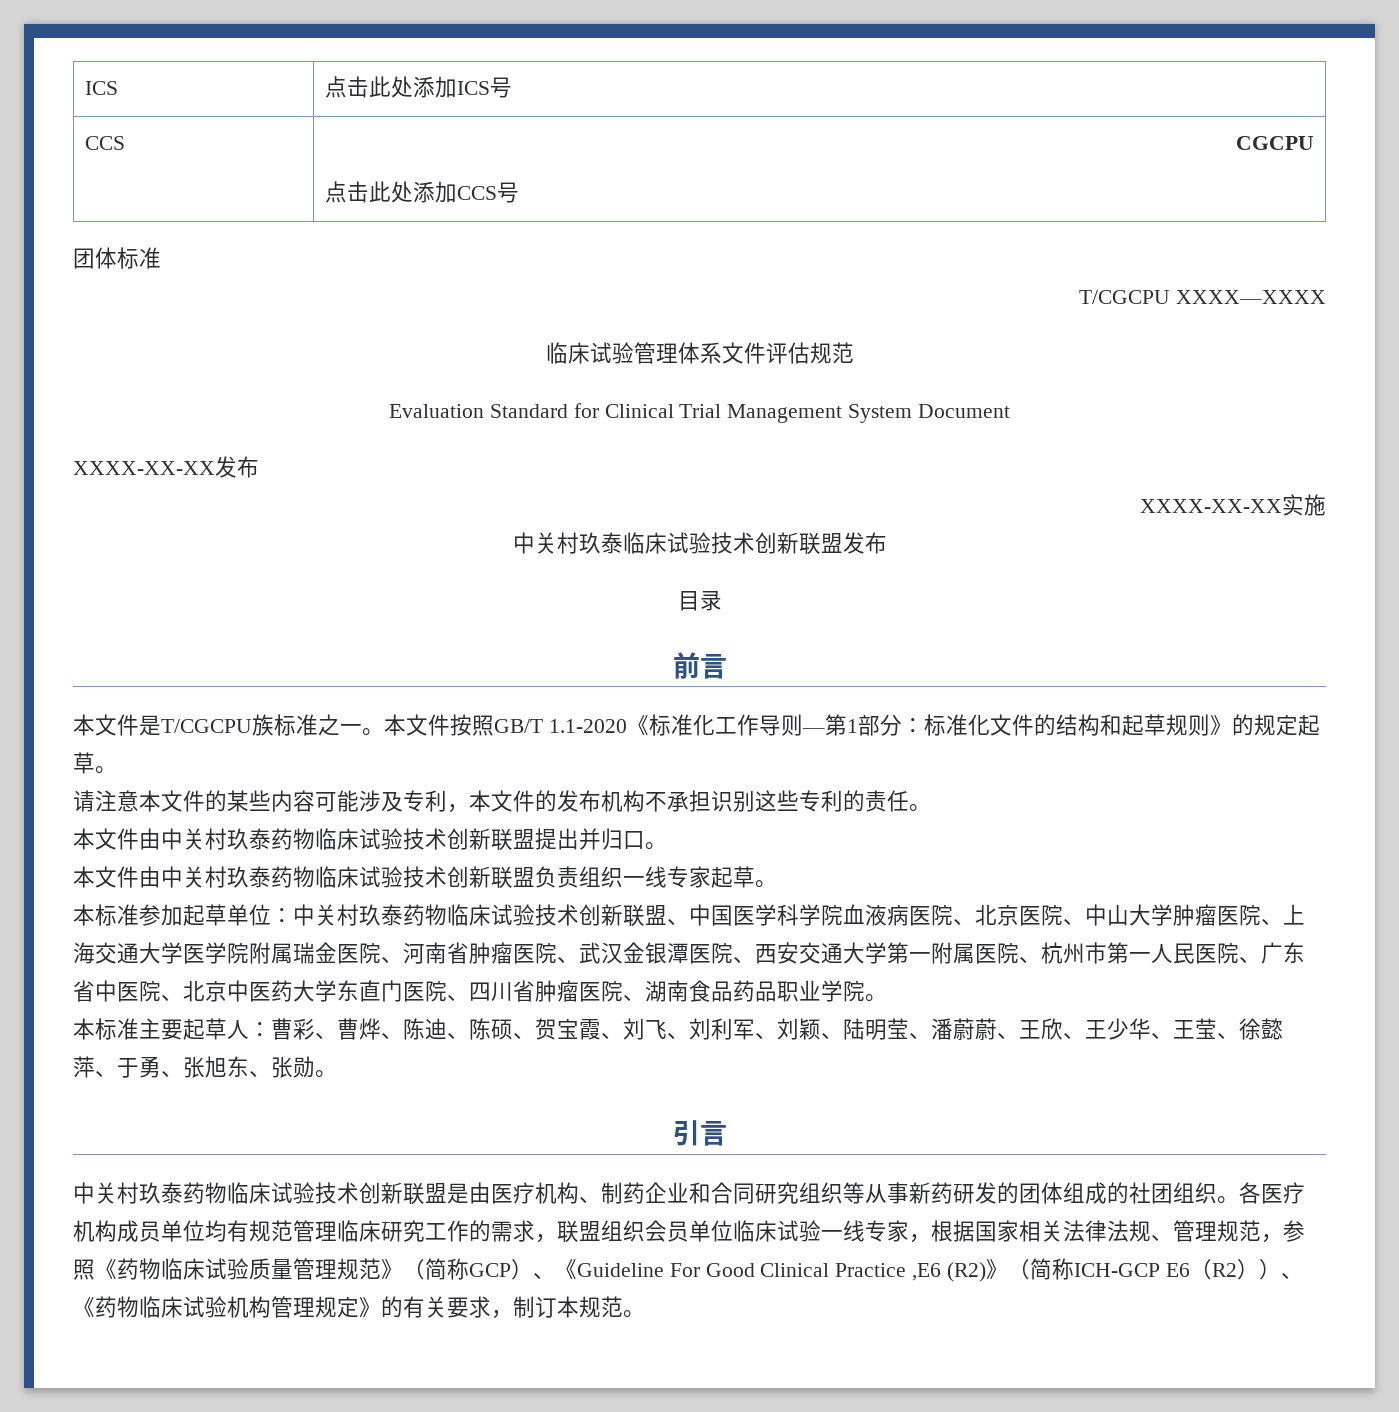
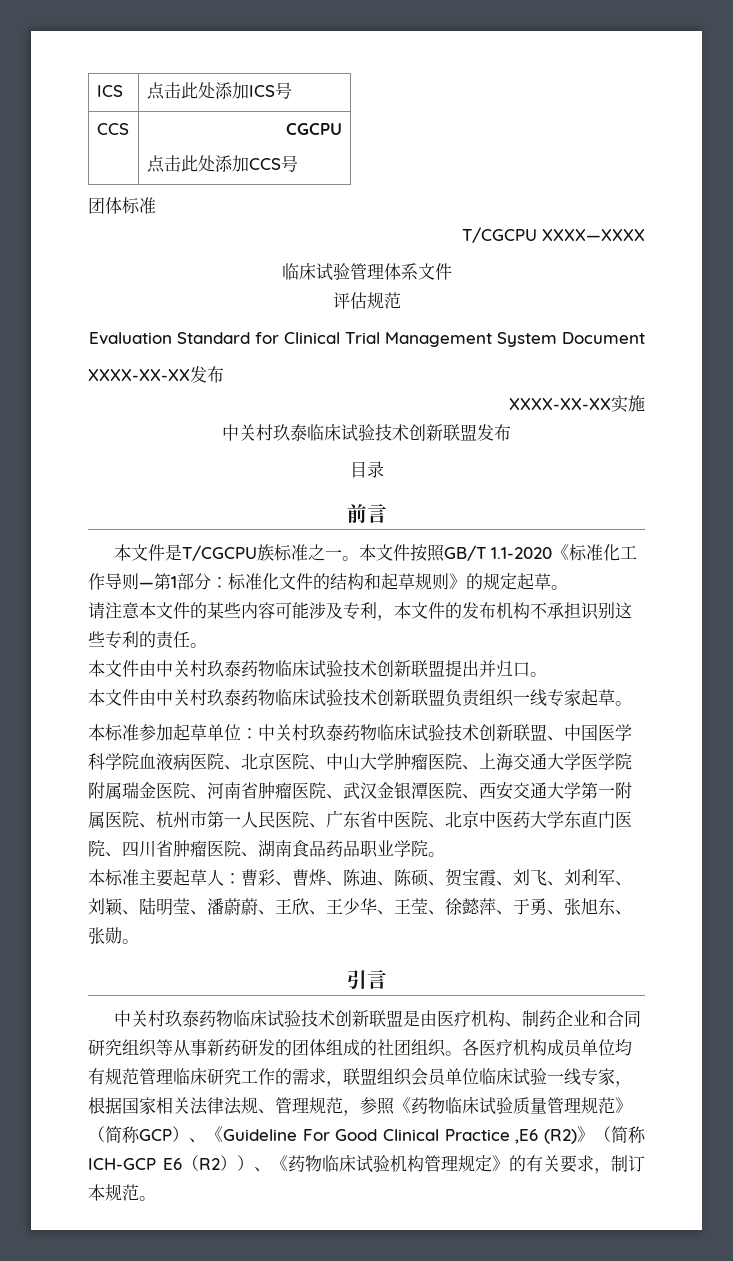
(766, 353) none -> (452, 271) //

